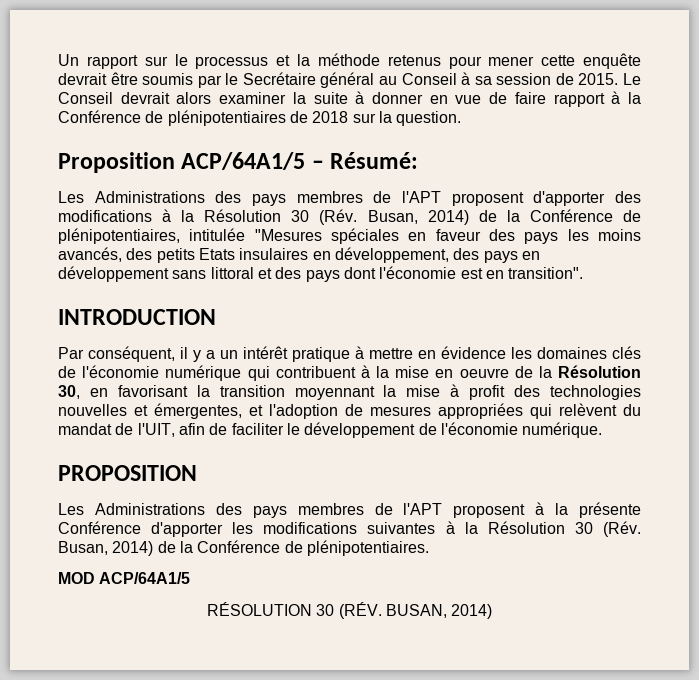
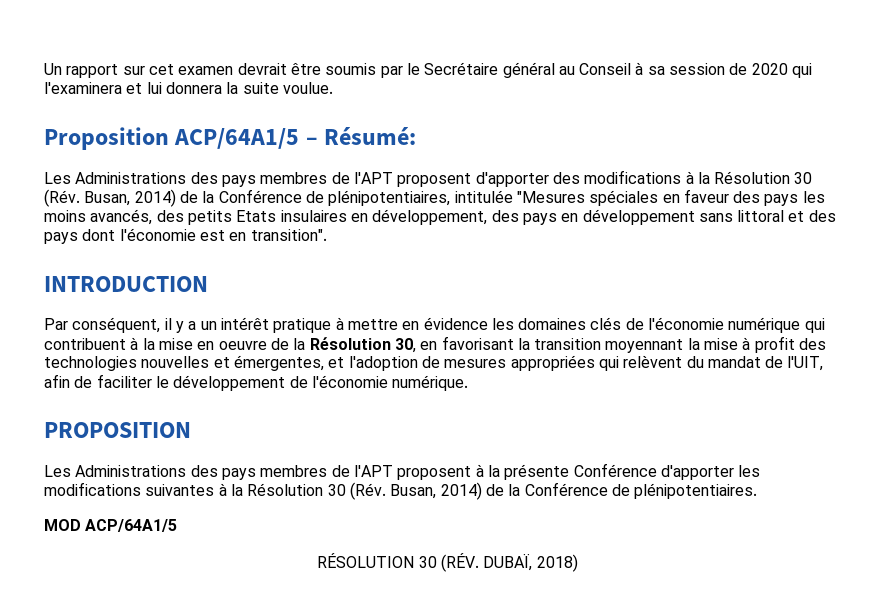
[174,53,641,69] le processus et la méthode retenus pour mener cette enquête -> [148,64,234,75] cet examen
[578,73,641,85] [58,91,641,107] [58,110,462,126] 2015. Le Conseil devrait alors examiner la suite à donner en vue de faire rapport à la Conférence de plénipotentiaires de 2018 sur la question. -> [751,63,813,78] [44,82,333,94] 2020 qui l'examinera et lui donnera la suite voulue.
[385,604,493,619] BUSAN, 2014) -> [483,553,578,572] DUBAÏ, 2018)

